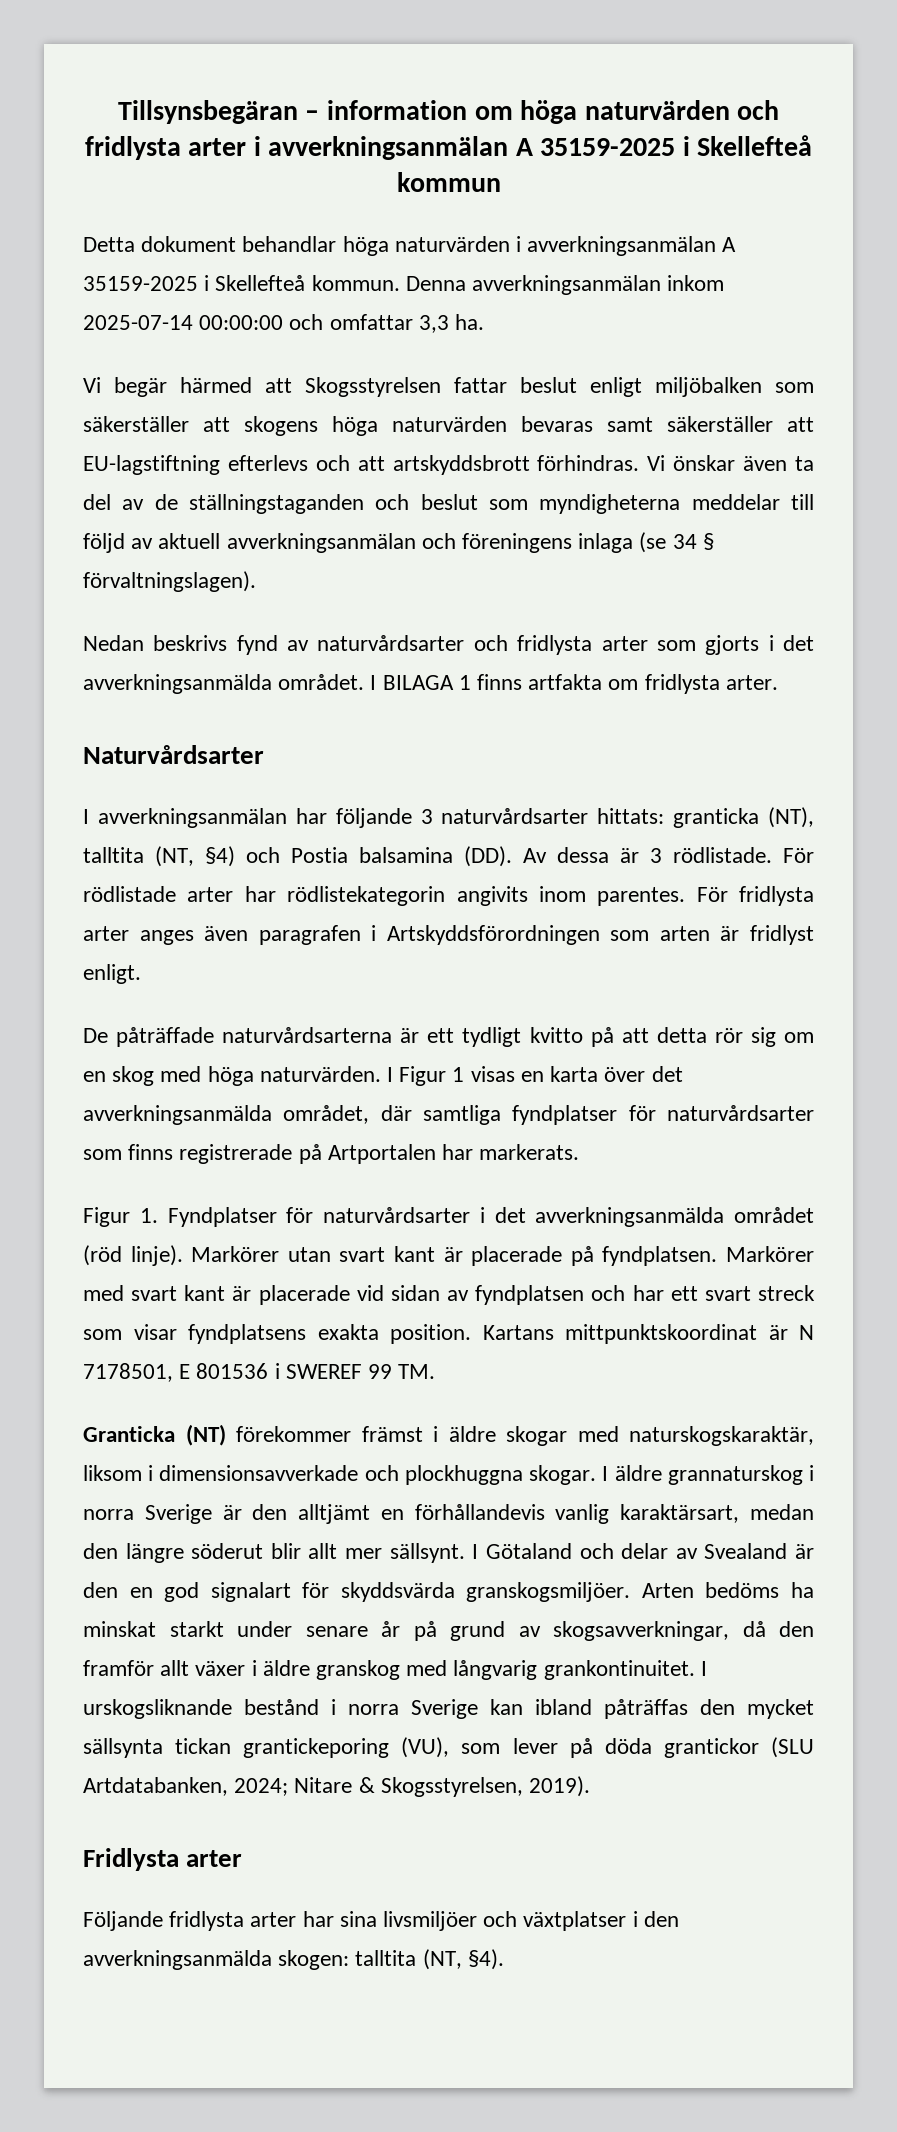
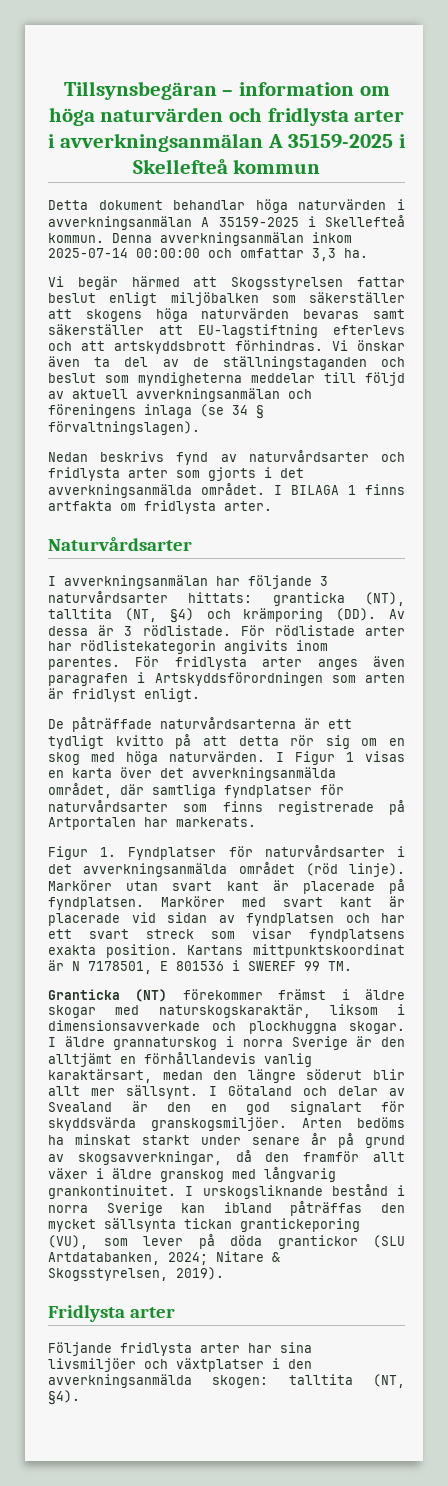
[291,847,453,863] Postia balsamina -> [243,608,324,622] krämporing

